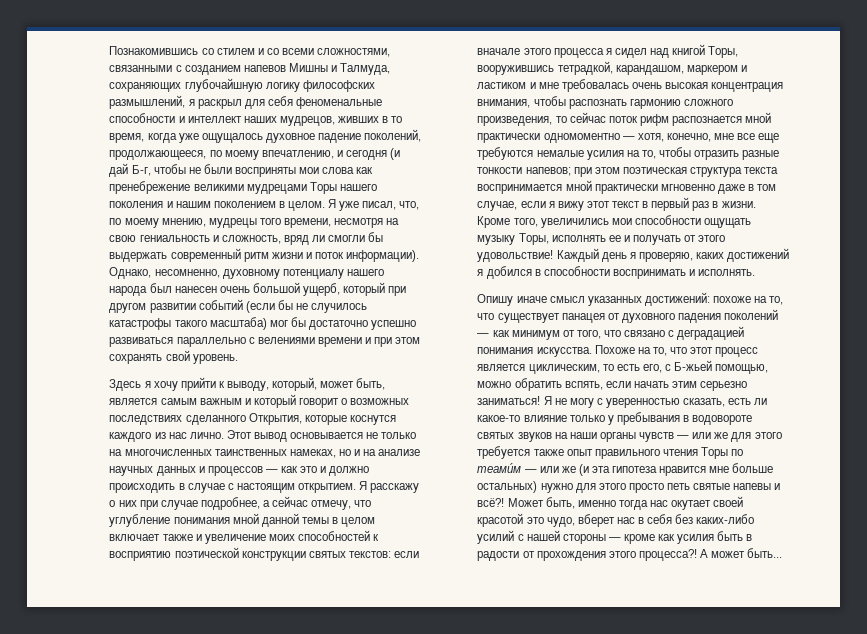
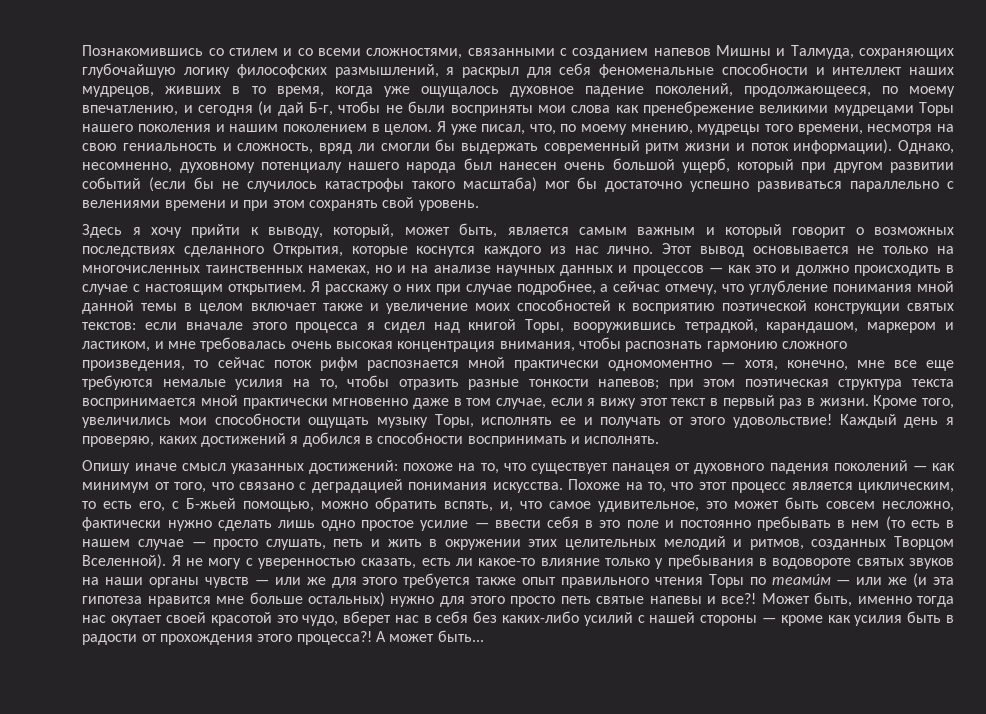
[184,78,263,92] глубочайшную -> [82,63,177,78] глубочайшую
[477,82,527,89] ластиком -> [82,341,151,352] ластиком,
[605,381,748,391] [477,396,541,405] если начать этим серьезно заниматься! -> [500,497,955,512] [82,516,955,531] [82,536,955,550] [82,554,167,569] и, что самое удивительное, это может быть совсем несложно, фактически нужно сделать лишь одно простое усилие — ввести себя в это поле и постоянно пребывать в нем (то есть в нашем случае — просто слушать, петь и жить в окружении этих целительных мелодий и ритмов, созданных Творцом Вселенной).
[477,498,505,507] всё?! -> [721,593,757,604] все?!

